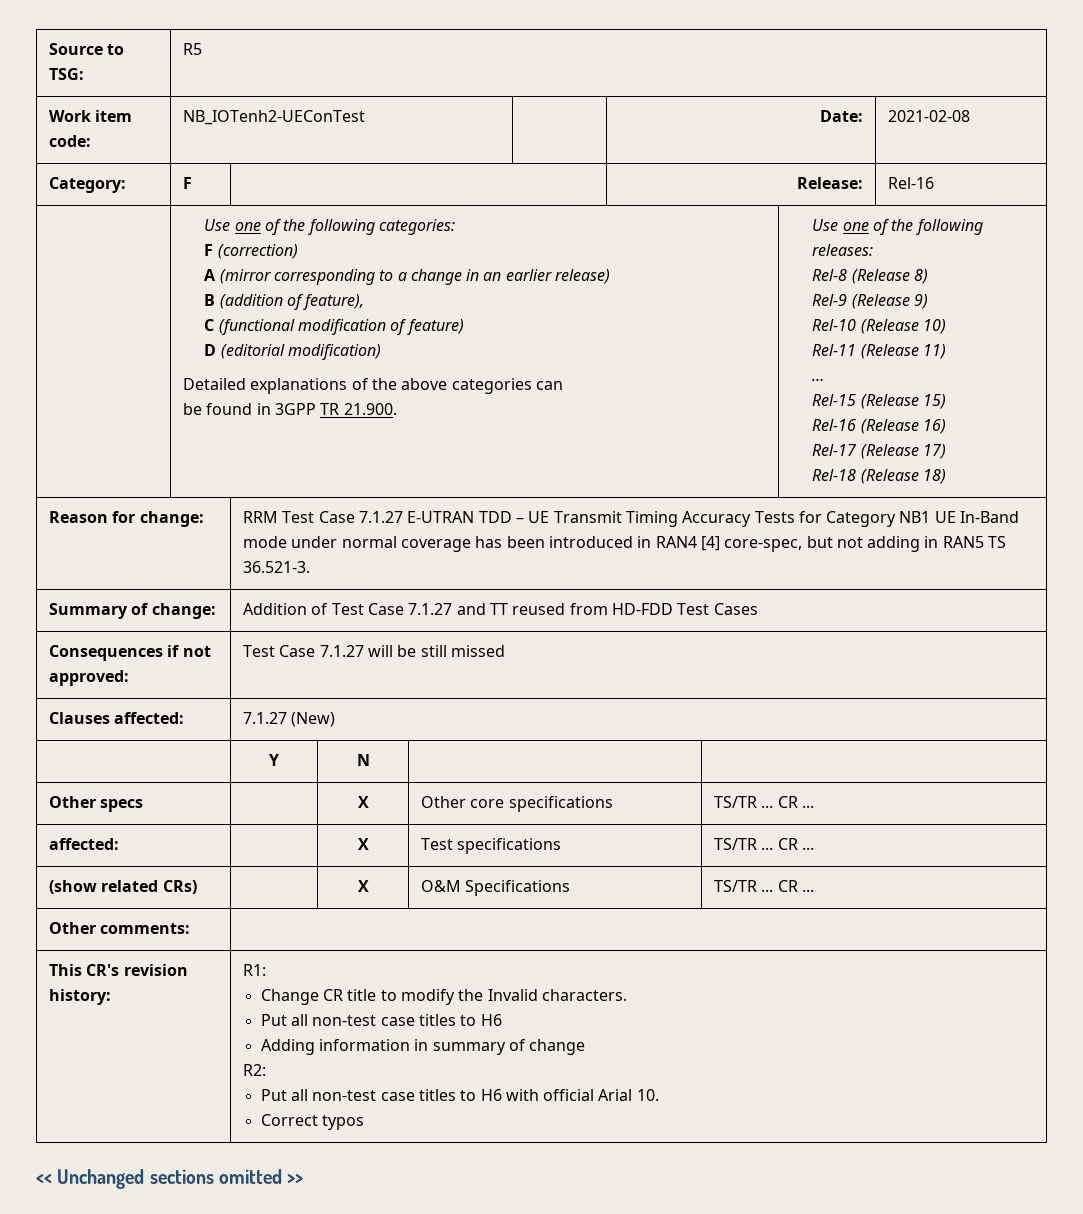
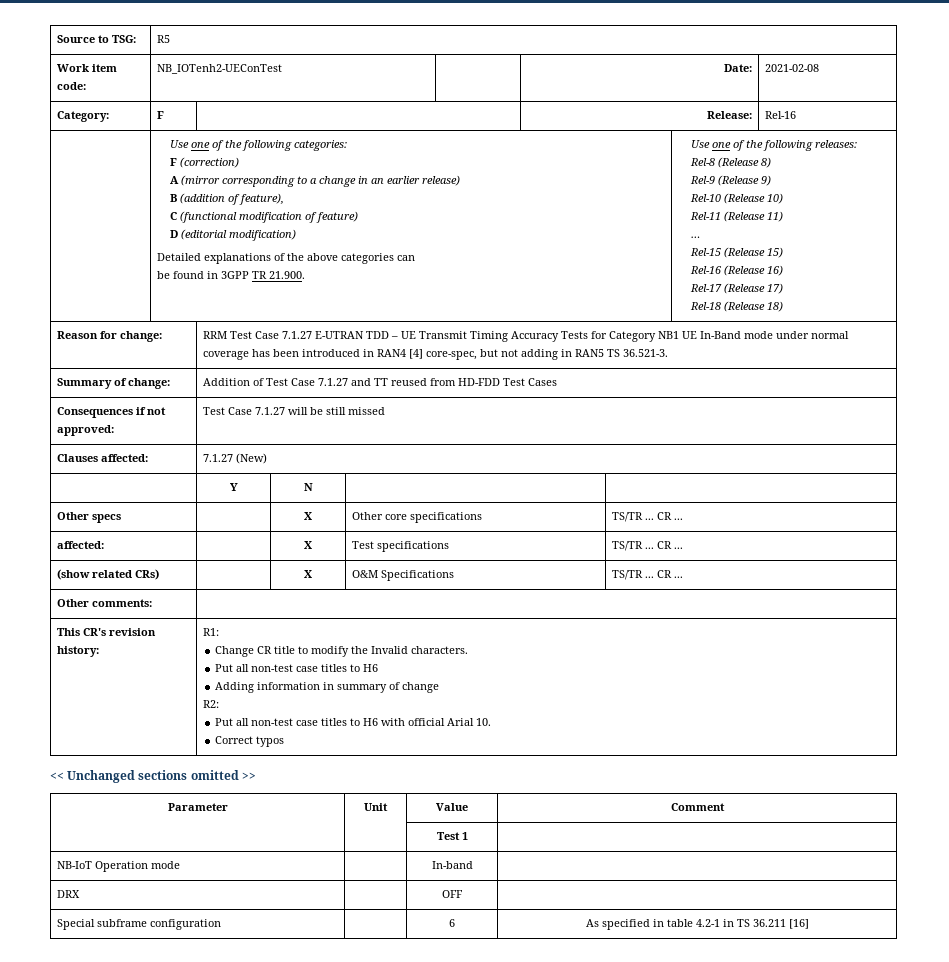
(304, 1179) none -> [167,803,228,811] [364,803,388,811] [436,803,468,811] [670,803,725,811] [436,832,468,840] [56,861,180,872] [431,861,473,869] [56,890,80,898] [442,890,463,898] [56,919,221,930] [449,919,455,927] [585,919,809,930] // Parameter | Unit | Value | Comment // | | Test 1 | // NB-IoT Operation mode | | In-band | // DRX | | OFF | // Special subframe configuration | | 6 | As specified in table 4.2-1 in TS 36.211 [16]

